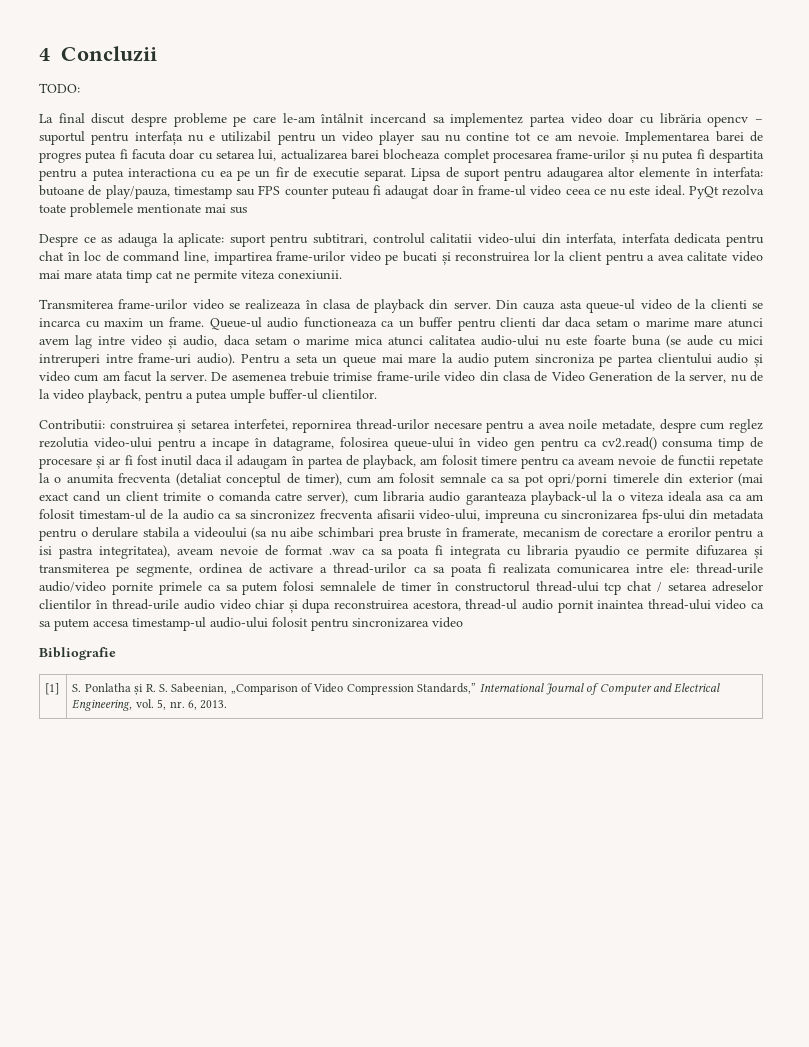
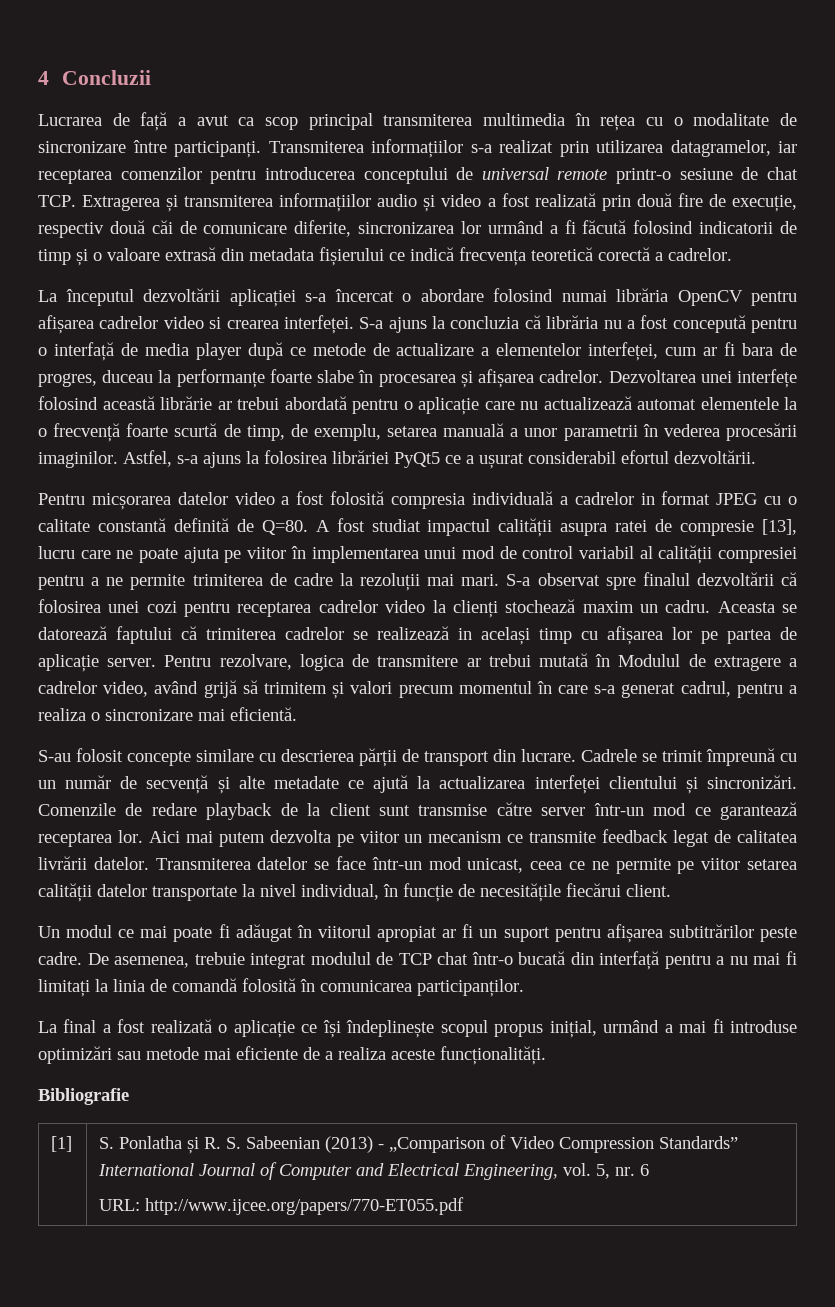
[39,83,80,93] [39,113,763,127] [39,131,763,145] [39,149,765,163] [39,167,764,181] [39,185,764,199] [39,203,247,217] [39,233,764,247] [39,251,764,265] [39,270,342,283] [39,299,763,313] [39,317,763,331] [39,335,763,349] [39,353,764,367] [39,371,764,383] [39,389,377,403] [39,419,763,433] [39,437,764,451] [39,455,763,469] [39,473,764,487] [39,491,763,505] [39,509,764,523] [39,527,764,541] [39,545,764,559] [39,563,763,577] [39,581,763,595] [39,599,764,613] [39,617,463,631] TODO: // La final discut despre probleme pe care le-am întâlnit incercand sa implementez partea video doar cu librăria opencv – suportul pentru interfața nu e utilizabil pentru un video player sau nu contine tot ce am nevoie. Implementarea barei de progres putea fi facuta doar cu setarea lui, actualizarea barei blocheaza complet procesarea frame-urilor și nu putea fi despartita pentru a putea interactiona cu ea pe un fir de executie separat. Lipsa de suport pentru adaugarea altor elemente în interfata: butoane de play/pauza, timestamp sau FPS counter puteau fi adaugat doar în frame-ul video ceea ce nu este ideal. PyQt rezolva toate problemele mentionate mai sus // Despre ce as adauga la aplicate: suport pentru subtitrari, controlul calitatii video-ului din interfata, interfata dedicata pentru chat în loc de command line, impartirea frame-urilor video pe bucati și reconstruirea lor la client pentru a avea calitate video mai mare atata timp cat ne permite viteza conexiunii. // Transmiterea frame-urilor video se realizeaza în clasa de playback din server. Din cauza asta queue-ul video de la clienti se incarca cu maxim un frame. Queue-ul audio functioneaza ca un buffer pentru clienti dar daca setam o marime mare atunci avem lag intre video și audio, daca setam o marime mica atunci calitatea audio-ului nu este foarte buna (se aude cu mici intreruperi intre frame-uri audio). Pentru a seta un queue mai mare la audio putem sincroniza pe partea clientului audio și video cum am facut la server. De asemenea trebuie trimise frame-urile video din clasa de Video Generation de la server, nu de la video playback, pentru a putea umple buffer-ul clientilor. // Contributii: construirea și setarea interfetei, repornirea thread-urilor necesare pentru a avea noile metadate, despre cum reglez rezolutia video-ului pentru a incape în datagrame, folosirea queue-ului în video gen pentru ca cv2.read() consuma timp de procesare și ar fi fost inutil daca il adaugam în partea de playback, am folosit timere pentru ca aveam nevoie de functii repetate la o anumita frecventa (detaliat conceptul de timer), cum am folosit semnale ca sa pot opri/porni timerele din exterior (mai exact cand un client trimite o comanda catre server), cum libraria audio garanteaza playback-ul la o viteza ideala asa ca am folosit timestam-ul de la audio ca sa sincronizez frecventa afisarii video-ului, impreuna cu sincronizarea fps-ului din metadata pentru o derulare stabila a videoului (sa nu aibe schimbari prea bruste în framerate, mecanism de corectare a erorilor pentru a isi pastra integritatea), aveam nevoie de format .wav ca sa poata fi integrata cu libraria pyaudio ce permite difuzarea și transmiterea pe segmente, ordinea de activare a thread-urilor ca sa poata fi realizata comunicarea intre ele: thread-urile audio/video pornite primele ca sa putem folosi semnalele de timer în constructorul thread-ului tcp chat / setarea adreselor clientilor în thread-urile audio video chiar și dupa reconstruirea acestora, thread-ul audio pornit inaintea thread-ului video ca sa putem accesa timestamp-ul audio-ului folosit pentru sincronizarea video -> [38,112,797,131] [38,139,797,158] [38,167,798,184] [38,193,798,212] [38,220,797,238] [38,247,732,266] [38,288,797,307] [38,315,797,334] [38,342,798,361] [38,369,798,388] [38,396,797,415] [38,423,797,442] [38,450,756,469] [38,491,798,510] [38,518,798,537] [38,545,797,564] [38,572,797,591] [38,599,797,618] [38,626,797,645] [38,653,797,672] [38,680,797,699] [38,707,297,721] [38,748,797,767] [38,775,797,794] [38,802,798,820] [38,829,797,847] [38,856,797,874] [38,883,671,902] [38,924,798,943] [38,951,797,970] [38,978,524,997] [38,1019,798,1038] [38,1046,546,1065] Lucrarea de față a avut ca scop principal transmiterea multimedia în rețea cu o modalitate de sincronizare între participanți. Transmiterea informațiilor s-a realizat prin utilizarea datagramelor, iar receptarea comenzilor pentru introducerea conceptului de universal remote printr-o sesiune de chat TCP. Extragerea și transmiterea informațiilor audio și video a fost realizată prin două fire de execuție, respectiv două căi de comunicare diferite, sincronizarea lor urmând a fi făcută folosind indicatorii de timp și o valoare extrasă din metadata fișierului ce indică frecvența teoretică corectă a cadrelor. // La începutul dezvoltării aplicației s-a încercat o abordare folosind numai librăria OpenCV pentru afișarea cadrelor video si crearea interfeței. S-a ajuns la concluzia că librăria nu a fost concepută pentru o interfață de media player după ce metode de actualizare a elementelor interfeței, cum ar fi bara de progres, duceau la performanțe foarte slabe în procesarea și afișarea cadrelor. Dezvoltarea unei interfețe folosind această librărie ar trebui abordată pentru o aplicație care nu actualizează automat elementele la o frecvență foarte scurtă de timp, de exemplu, setarea manuală a unor parametrii în vederea procesării imaginilor. Astfel, s-a ajuns la folosirea librăriei PyQt5 ce a ușurat considerabil efortul dezvoltării. // Pentru micșorarea datelor video a fost folosită compresia individuală a cadrelor in format JPEG cu o calitate constantă definită de Q=80. A fost studiat impactul calității asupra ratei de compresie [13], lucru care ne poate ajuta pe viitor în implementarea unui mod de control variabil al calității compresiei pentru a ne permite trimiterea de cadre la rezoluții mai mari. S-a observat spre finalul dezvoltării că folosirea unei cozi pentru receptarea cadrelor video la clienți stochează maxim un cadru. Aceasta se datorează faptului că trimiterea cadrelor se realizează in același timp cu afișarea lor pe partea de aplicație server. Pentru rezolvare, logica de transmitere ar trebui mutată în Modulul de extragere a cadrelor video, având grijă să trimitem și valori precum momentul în care s-a generat cadrul, pentru a realiza o sincronizare mai eficientă. // S-au folosit concepte similare cu descrierea părții de transport din lucrare. Cadrele se trimit împreună cu un număr de secvență și alte metadate ce ajută la actualizarea interfeței clientului și sincronizări. Comenzile de redare playback de la client sunt transmise către server într-un mod ce garantează receptarea lor. Aici mai putem dezvolta pe viitor un mecanism ce transmite feedback legat de calitatea livrării datelor. Transmiterea datelor se face într-un mod unicast, ceea ce ne permite pe viitor setarea calității datelor transportate la nivel individual, în funcție de necesitățile fiecărui client. // Un modul ce mai poate fi adăugat în viitorul apropiat ar fi un suport pentru afișarea subtitrărilor peste cadre. De asemenea, trebuie integrat modulul de TCP chat într-o bucată din interfață pentru a nu mai fi limitați la linia de comandă folosită în comunicarea participanților. // La final a fost realizată o aplicație ce își îndeplinește scopul propus inițial, urmând a mai fi introduse optimizări sau metode mai eficiente de a realiza aceste funcționalități.
[171,683,228,694] Sabeenian, -> [246,1136,385,1153] Sabeenian (2013) -
[417,683,477,694] Standards,” -> [659,1136,739,1149] Standards”
[187,700,228,710] 6, 2013. -> [640,1164,650,1176] [99,1197,465,1215] 6 // URL: http://www.ijcee.org/papers/770-ET055.pdf

